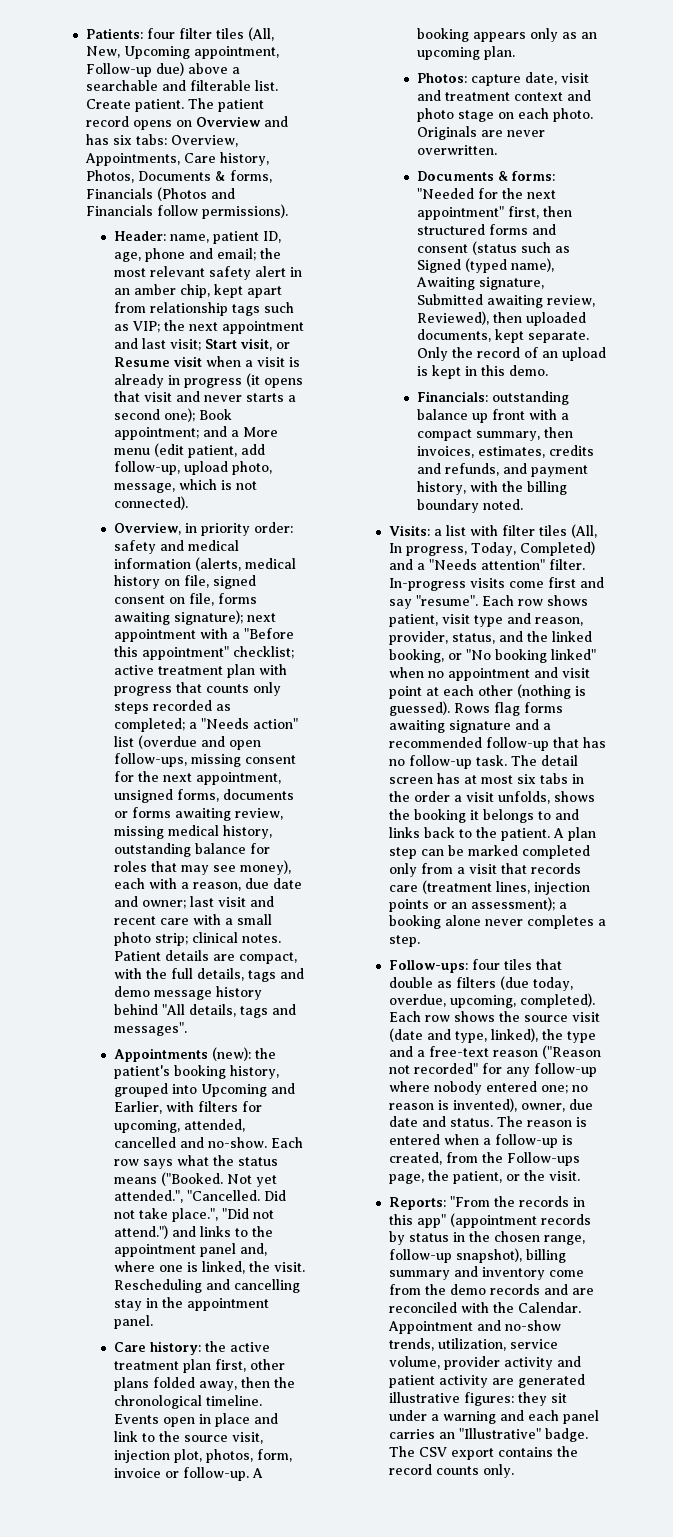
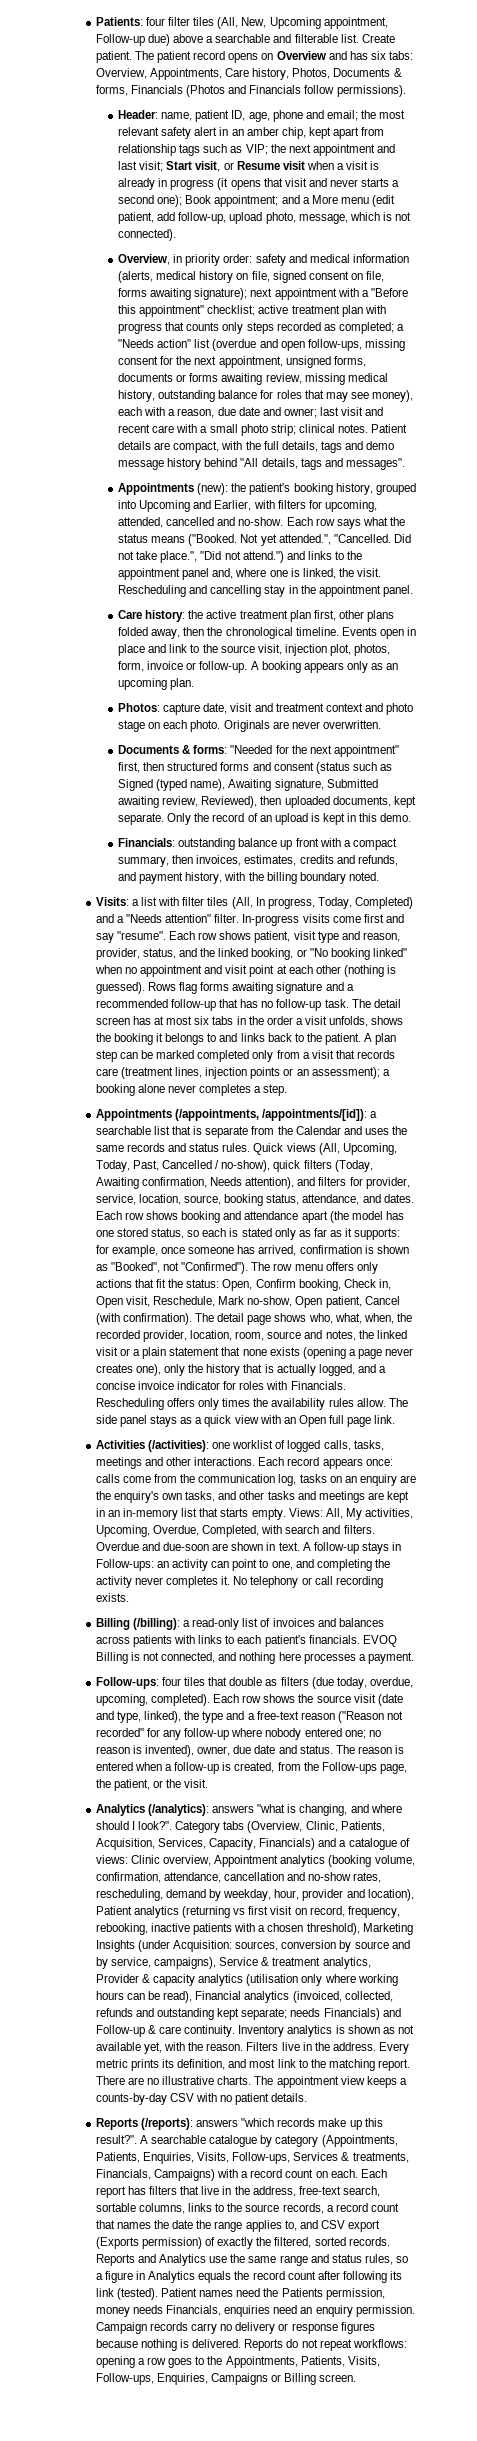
(420, 941) none -> [95,1109,378,1121] [95,1126,407,1138] [95,1143,397,1155] [95,1160,373,1172] [95,1177,410,1189] [95,1194,414,1206] [95,1211,404,1223] [95,1228,401,1240] [95,1245,409,1257] [95,1262,378,1274] [95,1279,391,1291] [95,1296,400,1308] [95,1313,412,1325] [95,1330,407,1342] [95,1347,414,1359] [95,1364,386,1376] [95,1381,346,1390] [95,1398,408,1410] [95,1415,396,1427] [95,1440,384,1452] [95,1457,393,1469] [95,1474,416,1486] [95,1491,409,1503] [95,1508,413,1520] [95,1525,375,1537] [95,1542,401,1554] [95,1559,390,1571] [95,1576,383,1588] [95,1593,129,1602] [95,1618,384,1630] [95,1635,397,1647] [95,1652,414,1664] // Appointments (/appointments, /appointments/[id]): a searchable list that is separate from the Calendar and uses the same records and status rules. Quick views (All, Upcoming, Today, Past, Cancelled / no-show), quick filters (Today, Awaiting confirmation, Needs attention), and filters for provider, service, location, source, booking status, attendance, and dates. Each row shows booking and attendance apart (the model has one stored status, so each is stated only as far as it supports: for example, once someone has arrived, confirmation is shown as "Booked", not "Confirmed"). The row menu offers only actions that fit the status: Open, Confirm booking, Check in, Open visit, Reschedule, Mark no-show, Open patient, Cancel (with confirmation). The detail page shows who, what, when, the recorded provider, location, room, source and notes, the linked visit or a plain statement that none exists (opening a page never creates one), only the history that is actually logged, and a concise invoice indicator for roles with Financials. Rescheduling offers only times the availability rules allow. The side panel stays as a quick view with an Open full page link. // Activities (/activities): one worklist of logged calls, tasks, meetings and other interactions. Each record appears once: calls come from the communication log, tasks on an enquiry are the enquiry's own tasks, and other tasks and meetings are kept in an in-memory list that starts empty. Views: All, My activities, Upcoming, Overdue, Completed, with search and filters. Overdue and due-soon are shown in text. A follow-up stays in Follow-ups: an activity can point to one, and completing the activity never completes it. No telephony or call recording exists. // Billing (/billing): a read-only list of invoices and balances across patients with links to each patient's financials. EVOQ Billing is not connected, and nothing here processes a payment.
[388,1196,585,1210] [388,1213,591,1228] [388,1231,585,1245] [388,1248,566,1263] [388,1266,584,1280] [388,1284,594,1295] [388,1302,581,1313] [387,1320,561,1334] [388,1338,558,1351] [388,1356,581,1370] [388,1374,585,1388] [388,1392,567,1406] [388,1410,599,1424] [388,1428,588,1442] [388,1446,578,1460] [388,1464,514,1478] Reports: "From the records in this app" (appointment records by status in the chosen range, follow-up snapshot), billing summary and inventory come from the demo records and are reconciled with the Calendar. Appointment and no-show trends, utilization, service volume, provider activity and patient activity are generated illustrative figures: they sit under a warning and each panel carries an "Illustrative" badge. The CSV export contains the record counts only. -> [95,1804,402,1816] [95,1821,385,1833] [95,1838,410,1850] [95,1855,415,1867] [95,1872,382,1883] [95,1889,414,1901] [95,1906,400,1918] [95,1923,413,1935] [95,1940,410,1952] [95,1957,371,1969] [95,1974,398,1986] [95,1991,393,2003] [95,2008,401,2020] [95,2025,414,2037] [95,2042,409,2054] [95,2059,410,2071] [95,2076,407,2088] [95,2093,308,2105] [95,2118,383,2130] [95,2135,398,2147] [95,2152,409,2164] [95,2169,387,2181] [95,2186,380,2198] [95,2203,399,2214] [95,2220,380,2232] [95,2237,390,2249] [95,2254,408,2266] [95,2271,402,2283] [95,2288,385,2300] [95,2305,415,2317] [95,2322,375,2334] [95,2339,407,2351] [95,2356,380,2368] [95,2373,357,2385] Analytics (/analytics): answers "what is changing, and where should I look?". Category tabs (Overview, Clinic, Patients, Acquisition, Services, Capacity, Financials) and a catalogue of views: Clinic overview, Appointment analytics (booking volume, confirmation, attendance, cancellation and no-show rates, rescheduling, demand by weekday, hour, provider and location), Patient analytics (returning vs first visit on record, frequency, rebooking, inactive patients with a chosen threshold), Marketing Insights (under Acquisition: sources, conversion by source and by service, campaigns), Service & treatment analytics, Provider & capacity analytics (utilisation only where working hours can be read), Financial analytics (invoiced, collected, refunds and outstanding kept separate; needs Financials) and Follow-up & care continuity. Inventory analytics is shown as not available yet, with the reason. Filters live in the address. Every metric prints its definition, and most link to the matching report. There are no illustrative charts. The appointment view keeps a counts-by-day CSV with no patient details. // Reports (/reports): answers "which records make up this result?". A searchable catalogue by category (Appointments, Patients, Enquiries, Visits, Follow-ups, Services & treatments, Financials, Campaigns) with a record count on each. Each report has filters that live in the address, free-text search, sortable columns, links to the source records, a record count that names the date the range applies to, and CSV export (Exports permission) of exactly the filtered, sorted records. Reports and Analytics use the same range and status rules, so a figure in Analytics equals the record count after following its link (tested). Patient names need the Patients permission, money needs Financials, enquiries need an enquiry permission. Campaign records carry no delivery or response figures because nothing is delivered. Reports do not repeat workflows: opening a row goes to the Appointments, Patients, Visits, Follow-ups, Enquiries, Campaigns or Billing screen.

